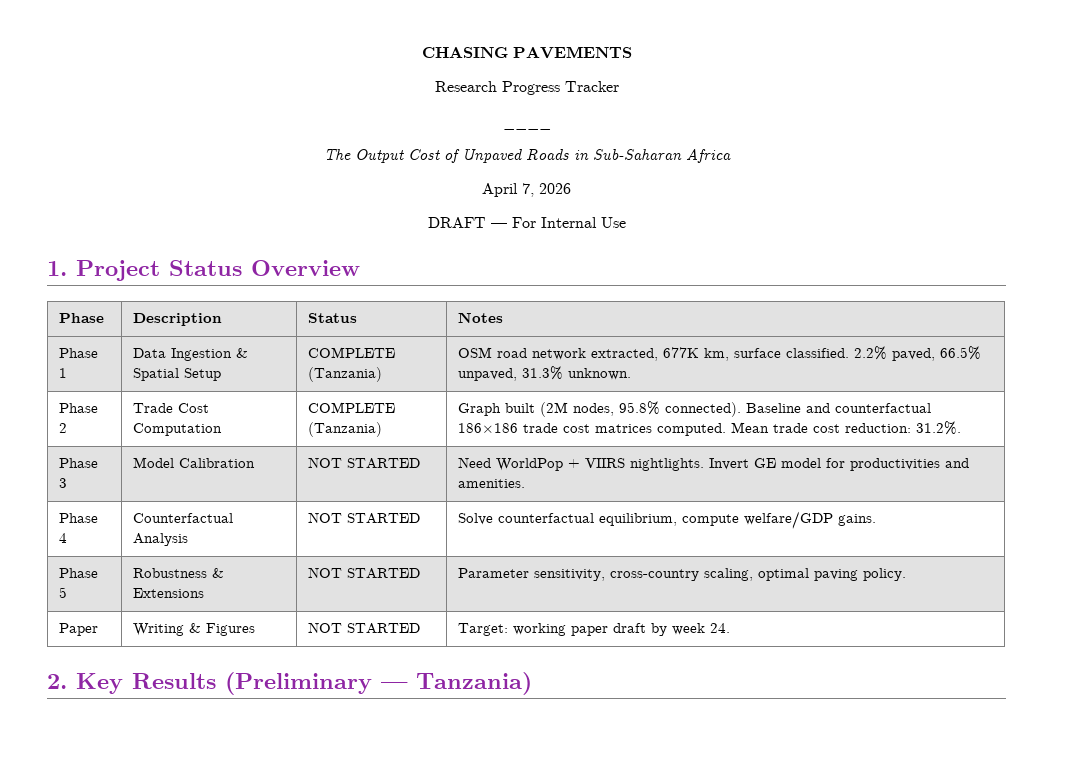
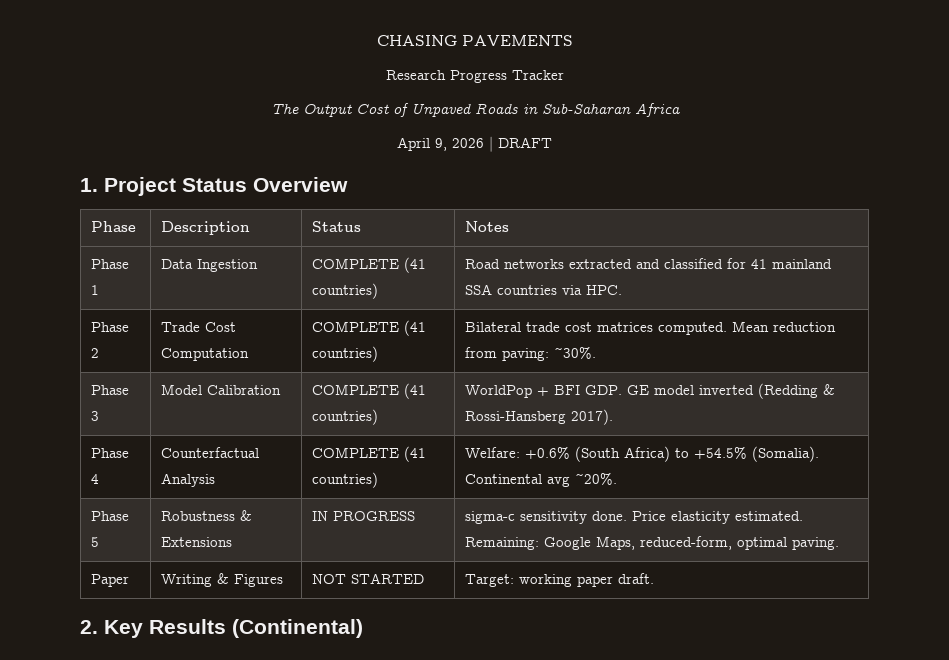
[502,126,551,130] // ____ -> (564, 75) none
[522,183,534,197] 7, -> [435,138,447,151] 9,
(571, 188) // -> [489,136,493,152] |
[490,217,626,228] — For Internal Use -> (552, 142) none
[236,348,249,358] [133,368,222,381] [308,347,396,358] [308,367,383,382] [458,346,982,361] [458,366,632,381] & Spatial Setup | COMPLETE (Tanzania) | OSM road network extracted, 677K km, surface classified. 2.2% paved, 66.5% unpaved, 31.3% unknown. -> [311,257,426,273] [311,283,378,299] [464,258,832,269] [464,284,622,295] | COMPLETE (41 countries) | Road networks extracted and classified for 41 mainland SSA countries via HPC.
[308,422,383,437] [458,401,932,417] [458,423,519,433] (Tanzania) | Graph built (2M nodes, 95.8% connected). Baseline and counterfactual 186×186 -> [403,320,426,336] [311,346,378,362] [464,322,521,332] (41 countries) | Bilateral
[773,421,962,435] trade cost reduction: 31.2%. -> [772,322,836,332] [464,346,596,361] reduction from paving: ~30%.
[308,457,421,469] [458,457,970,471] [458,479,526,488] [59,513,99,523] [59,533,68,543] [133,513,234,523] [133,533,189,546] [308,512,421,524] [458,511,877,529] NOT STARTED | Need WorldPop + VIIRS nightlights. Invert GE model for productivities and amenities. // Phase 4 | Counterfactual Analysis | NOT STARTED | Solve counterfactual equilibrium, compute welfare/GDP gains. -> [311,383,426,399] [311,409,378,425] [464,383,835,399] [464,409,613,425] [90,448,129,458] [90,474,99,484] [160,447,259,458] [160,473,215,487] [311,446,426,462] [311,472,378,488] [464,446,819,462] [464,472,617,487] COMPLETE (41 countries) | WorldPop + BFI GDP. GE model inverted (Redding & Rossi-Hansberg 2017). // Phase 4 | Counterfactual Analysis | COMPLETE (41 countries) | Welfare: +0.6% (South Africa) to +54.5% (Somalia). Continental avg ~20%.
[308,567,421,579] [458,568,907,581] NOT STARTED | Parameter sensitivity, cross-country scaling, optimal paving policy. -> [311,511,415,521] [464,511,803,524] [464,536,839,550] IN PROGRESS | sigma-c sensitivity done. Price elasticity estimated. Remaining: Google Maps, reduced-form, optimal paving.
[613,623,731,636] draft by week 24. -> [617,573,654,584] draft.
[225,672,532,695] (Preliminary — Tanzania) -> [232,619,363,638] (Continental)

